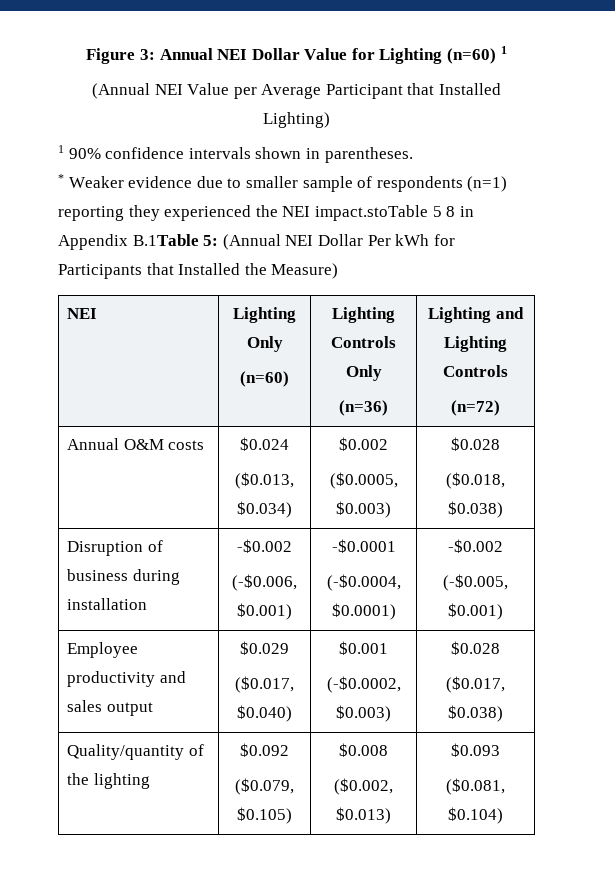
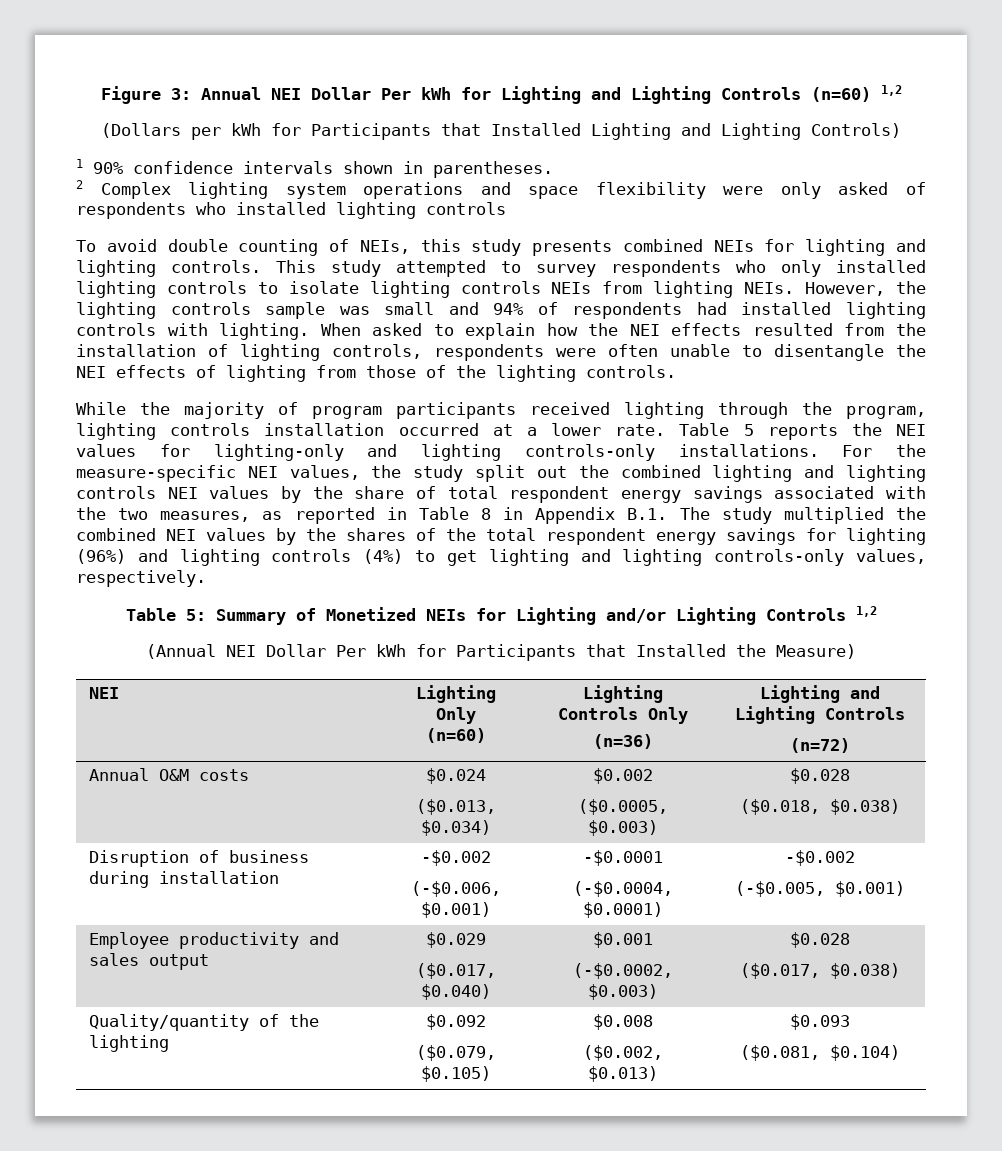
[304,46,507,64] [91,83,502,99] [263,112,330,128] Value for Lighting (n=60) 1 // (Annual NEI Value per Average Participant that Installed Lighting) -> [380,85,902,104] [101,123,901,140] Per kWh for Lighting and Lighting Controls (n=60) 1,2 // (Dollars per kWh for Participants that Installed Lighting and Lighting Controls)
[58,174,508,192] [58,205,474,221] [58,234,219,250] * Weaker evidence due to smaller sample of respondents (n=1) reporting they experienced the NEI impact.stoTable 5 8 in Appendix B.1Table 5: -> [76,180,926,199] [76,202,506,219] [76,239,926,256] [76,260,926,277] [76,281,926,298] [76,302,926,319] [76,323,927,340] [76,344,926,361] [76,365,676,382] [76,402,926,419] [76,423,926,440] [76,444,926,461] [76,465,927,482] [76,486,926,503] [76,507,926,524] [76,528,926,545] [76,549,927,566] [76,570,206,587] [125,606,877,625] 2 Complex lighting system operations and space flexibility were only asked of respondents who installed lighting controls // To avoid double counting of NEIs, this study presents combined NEIs for lighting and lighting controls. This study attempted to survey respondents who only installed lighting controls to isolate lighting controls NEIs from lighting NEIs. However, the lighting controls sample was small and 94% of respondents had installed lighting controls with lighting. When asked to explain how the NEI effects resulted from the installation of lighting controls, respondents were often unable to disentangle the NEI effects of lighting from those of the lighting controls. // While the majority of program participants received lighting through the program, lighting controls installation occurred at a lower rate. Table 5 reports the NEI values for lighting-only and lighting controls-only installations. For the measure-specific NEI values, the study split out the combined lighting and lighting controls NEI values by the share of total respondent energy savings associated with the two measures, as reported in Table 8 in Appendix B.1. The study multiplied the combined NEI values by the shares of the total respondent energy savings for lighting (96%) and lighting controls (4%) to get lighting and lighting controls-only values, respectively. // Table 5: Summary of Monetized NEIs for Lighting and/or Lighting Controls 1,2 //

